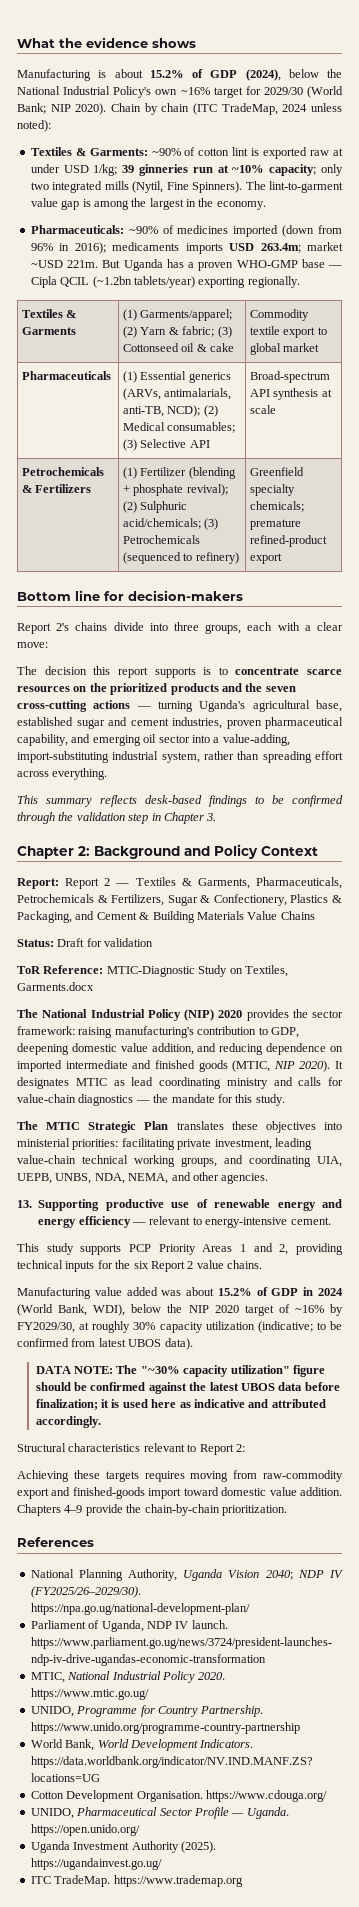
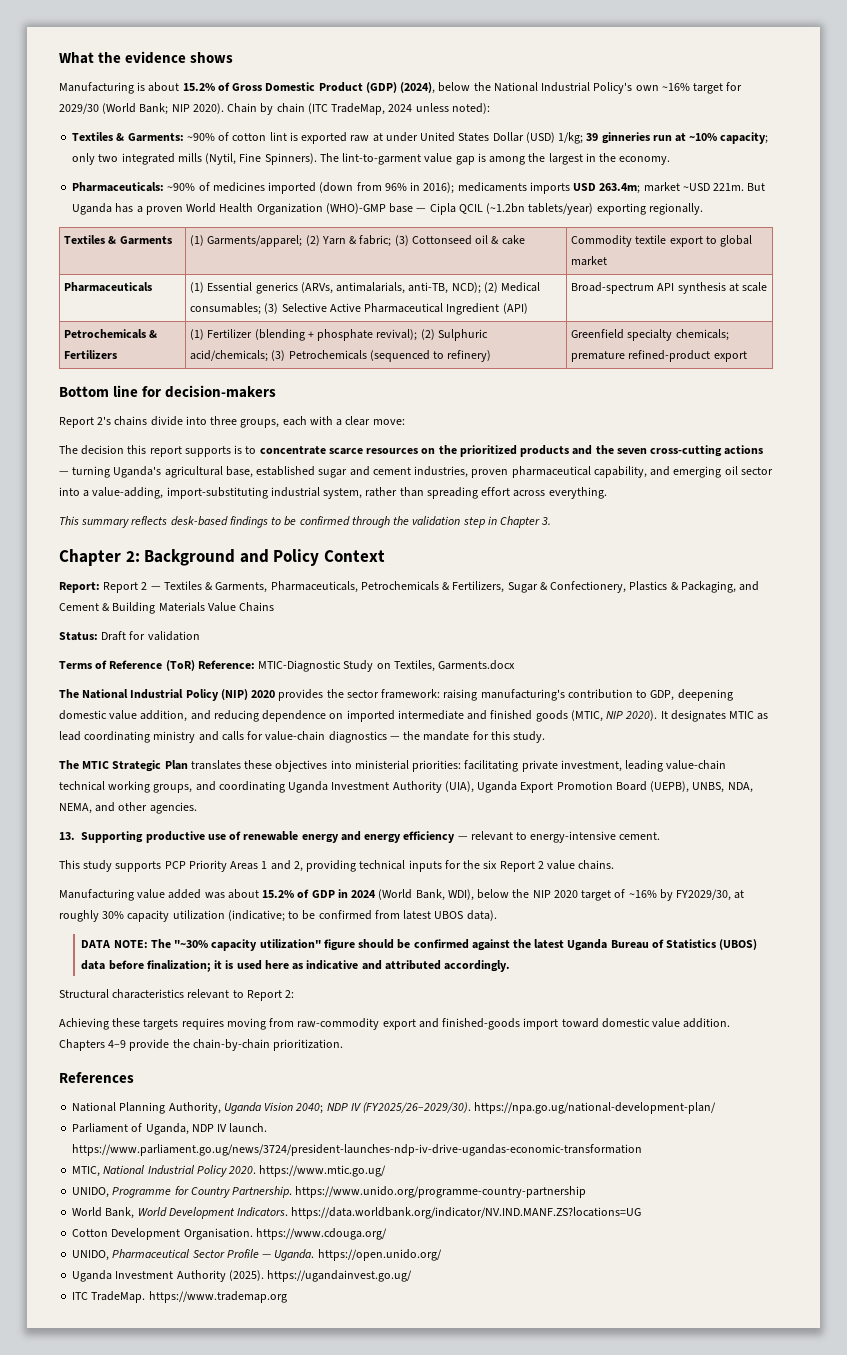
[210,70,238,78] GDP -> [232,82,397,93] Gross Domestic Product (GDP)
[63,165,89,173] USD -> [420,132,555,143] United States Dollar (USD)
[236,260,298,268] WHO-GMP -> [186,203,386,215] World Health Organization (WHO)-GMP
[189,440,210,448] API -> [329,303,528,315] Active Pharmaceutical Ingredient (API)
[17,966,41,974] ToR -> [59,660,195,671] Terms of Reference (ToR)
[317,1156,342,1167] [17,1173,52,1184] UIA, UEPB, -> [288,781,690,793] Uganda Investment Authority (UIA), Uganda Export Promotion Board (UEPB),
[240,1383,275,1391] UBOS -> [567,939,758,951] Uganda Bureau of Statistics (UBOS)

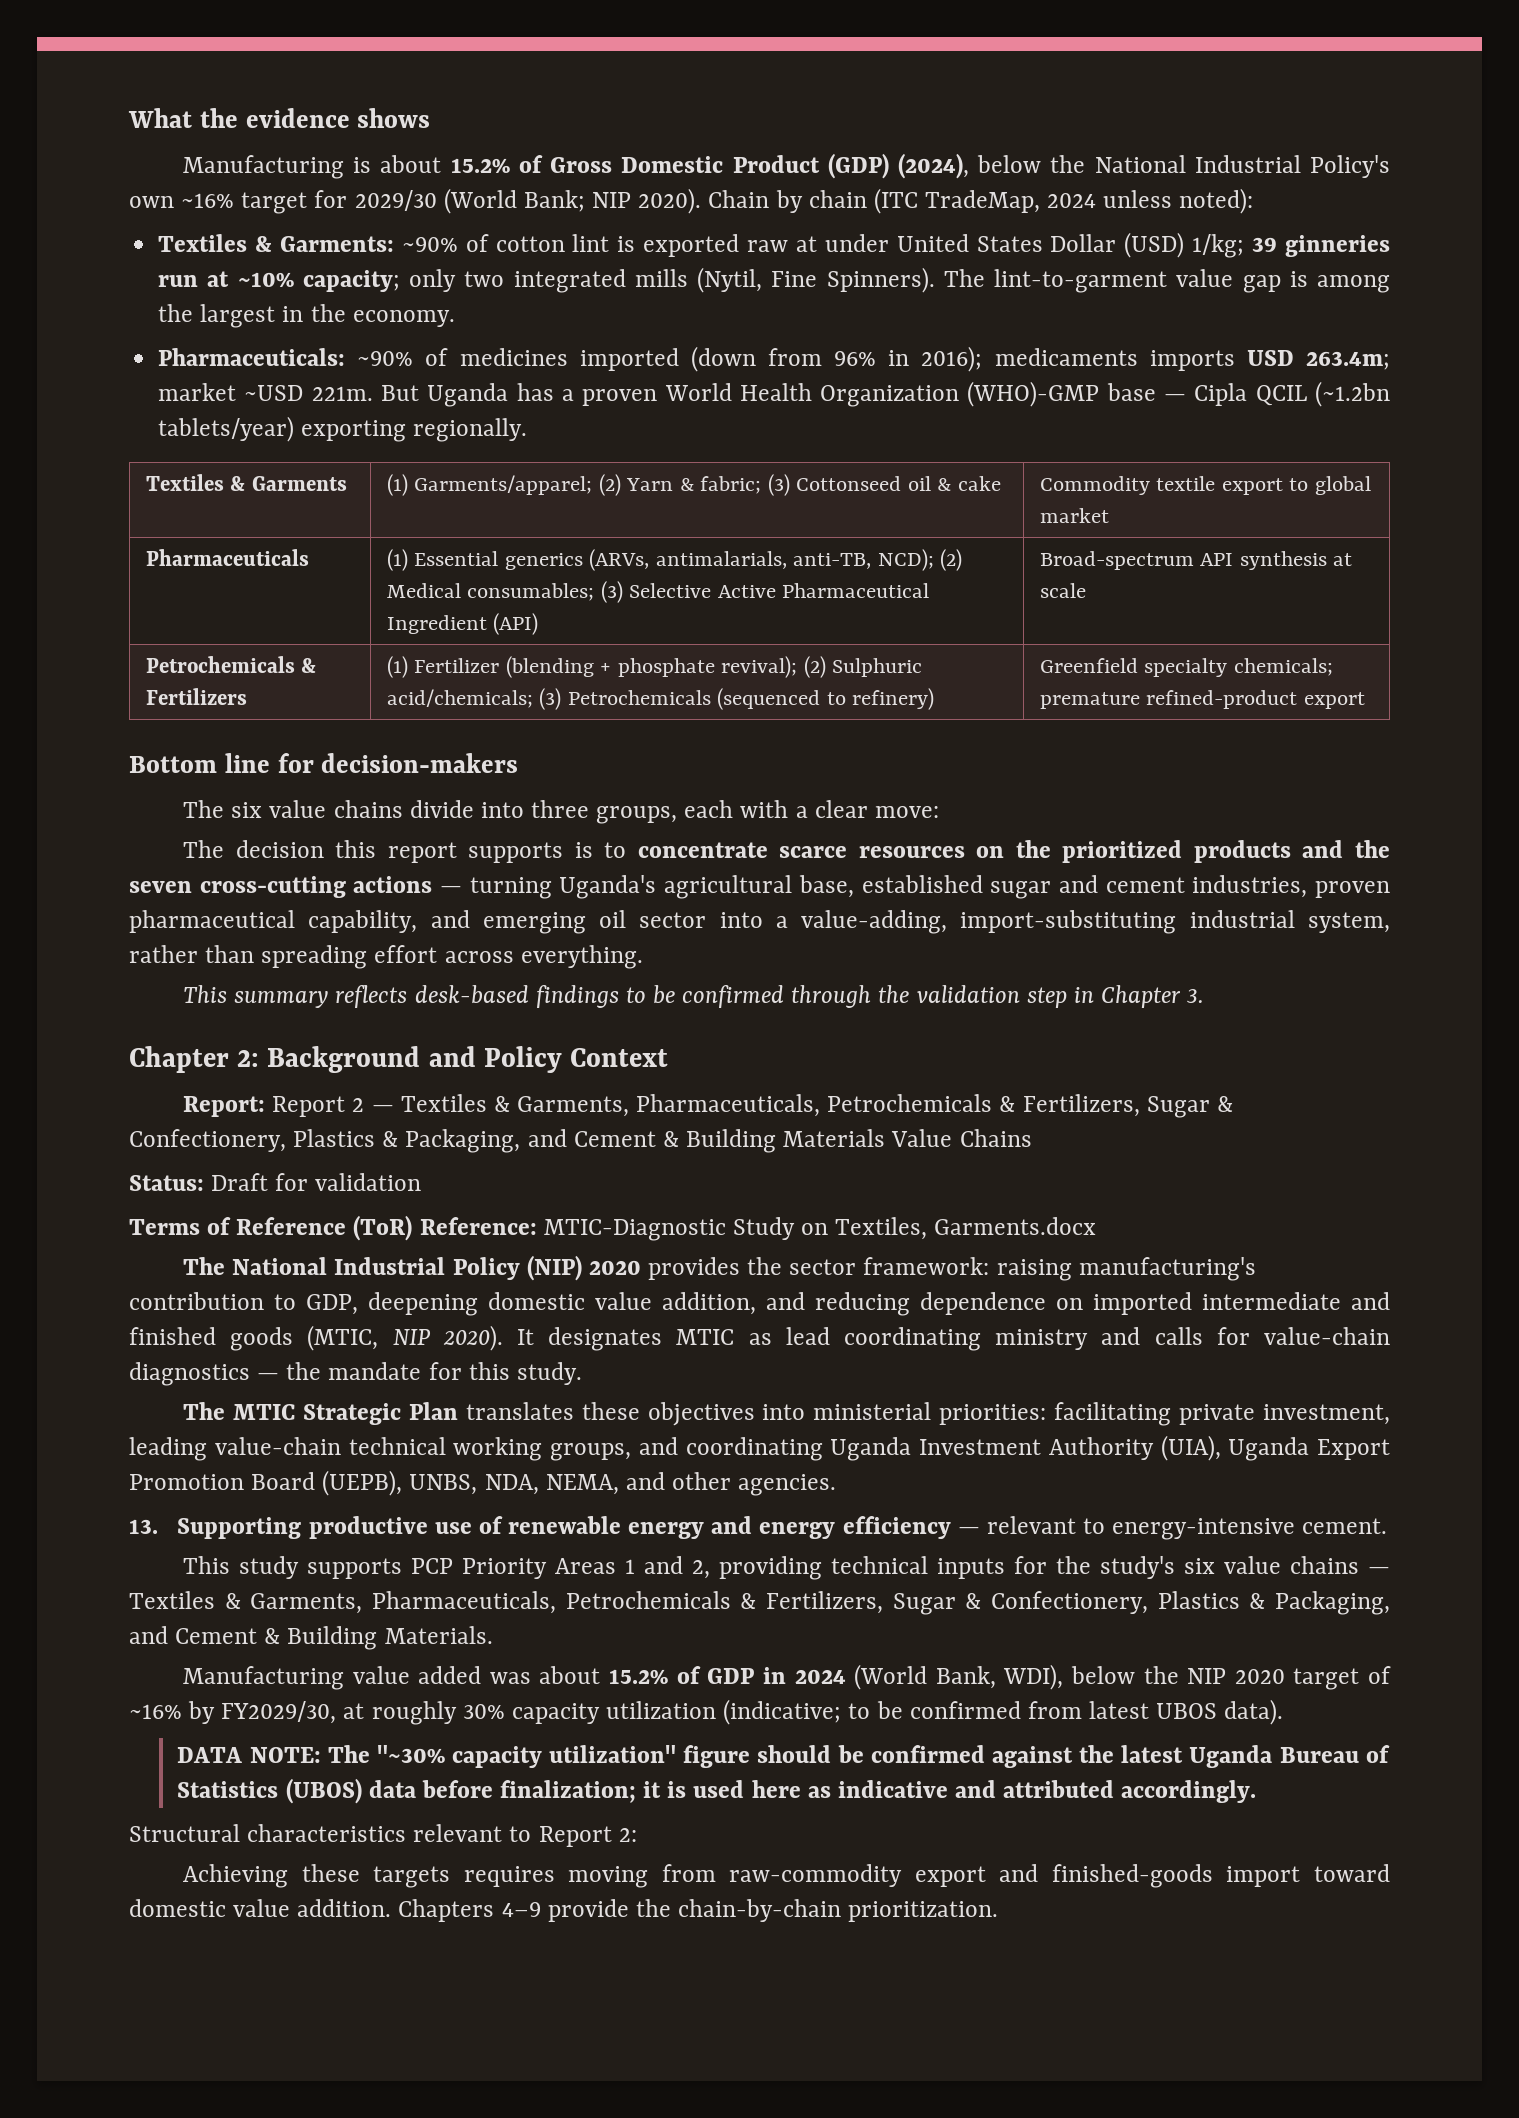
[59,416,112,428] Report 2's -> [183,800,327,818] The six value
[483,860,615,872] six Report 2 value chains. -> [1100,1556,1390,1579] [129,1591,1390,1615] [129,1626,493,1650] study's six value chains — Textiles & Garments, Pharmaceuticals, Petrochemicals & Fertilizers, Sugar & Confectionery, Plastics & Packaging, and Cement & Building Materials.
[59,1072,134,1083] [72,1102,717,1114] [72,1123,268,1135] [72,1144,643,1156] [72,1165,387,1177] [72,1186,587,1198] [72,1207,642,1219] [72,1228,387,1240] [72,1249,442,1261] [72,1270,413,1282] [72,1291,287,1303] // References // National Planning Authority, Uganda Vision 2040; NDP IV (FY2025/26–2029/30). https://npa.go.ug/national-development-plan/ // Parliament of Uganda, NDP IV launch. https://www.parliament.go.ug/news/3724/president-launches-ndp-iv-drive-ugandas-economic-transformation // MTIC, National Industrial Policy 2020. https://www.mtic.go.ug/ // UNIDO, Programme for Country Partnership. https://www.unido.org/programme-country-partnership // World Bank, World Development Indicators. https://data.worldbank.org/indicator/NV.IND.MANF.ZS?locations=UG // Cotton Development Organisation. https://www.cdouga.org/ // UNIDO, Pharmaceutical Sector Profile — Uganda. https://open.unido.org/ // Uganda Investment Authority (2025). https://ugandainvest.go.ug/ // ITC TradeMap. https://www.trademap.org -> (999, 1911) none

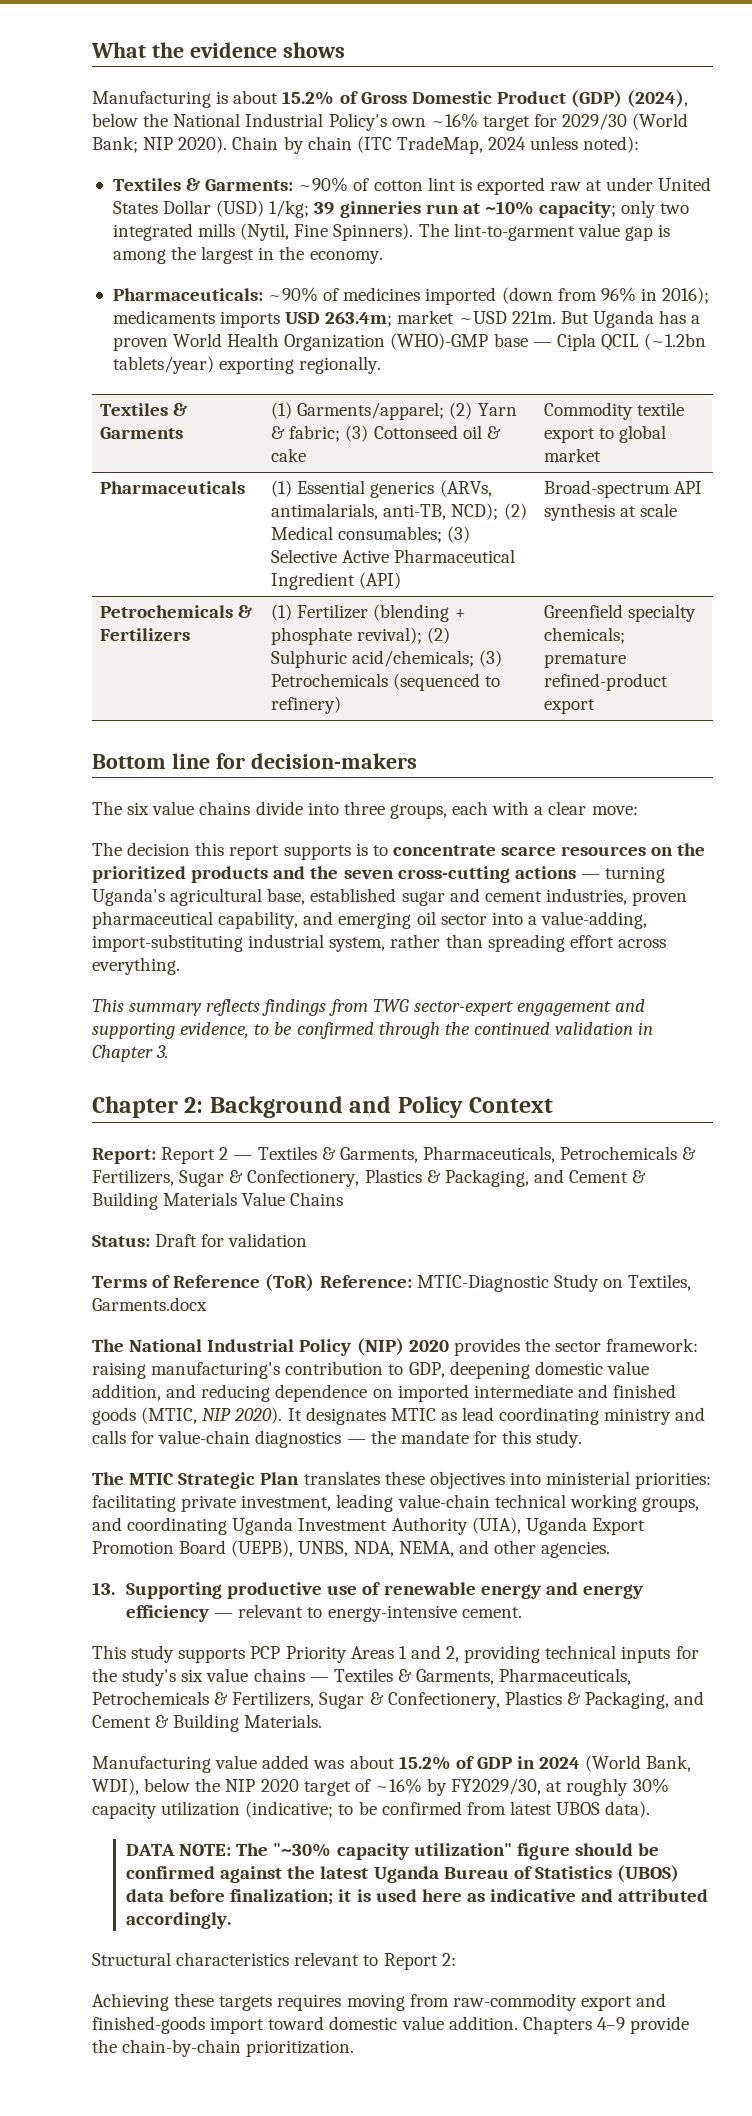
[414,985,619,1008] desk-based findings -> [262,999,646,1016] [92,1022,250,1039] findings from TWG sector-expert engagement and supporting evidence,
[916,985,1067,1008] validation step -> [473,1022,634,1035] continued validation

